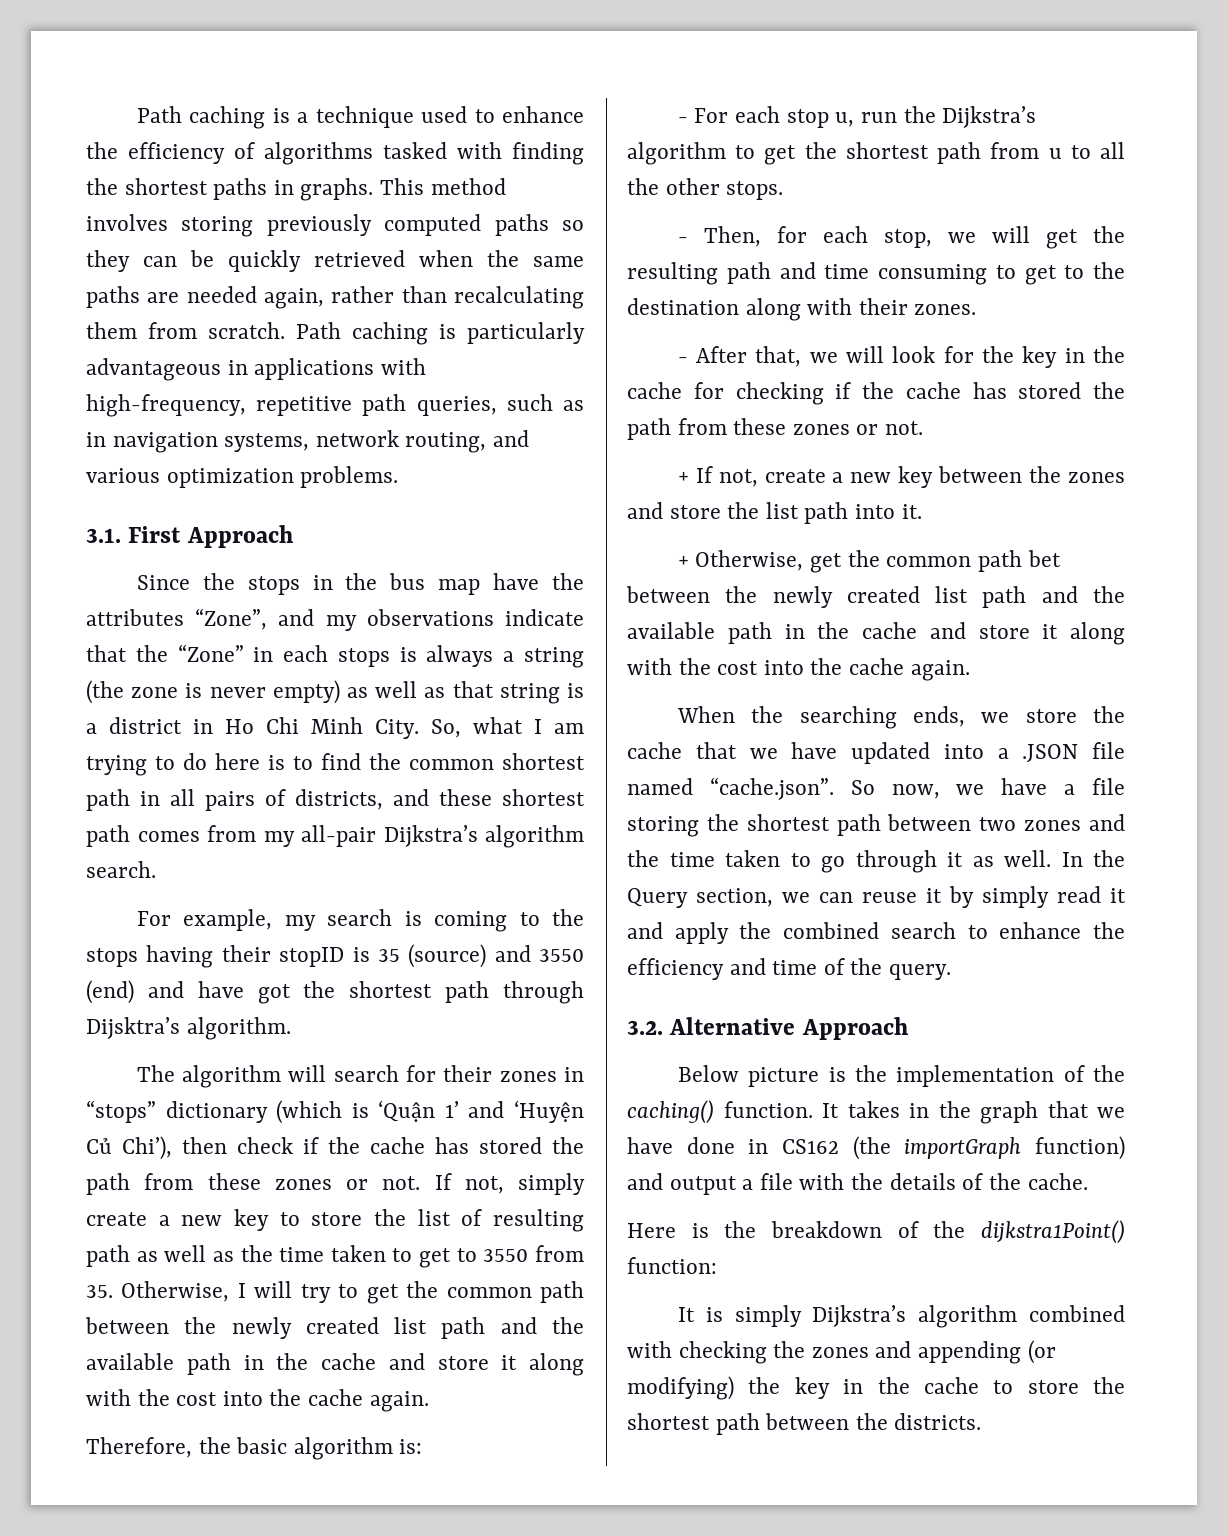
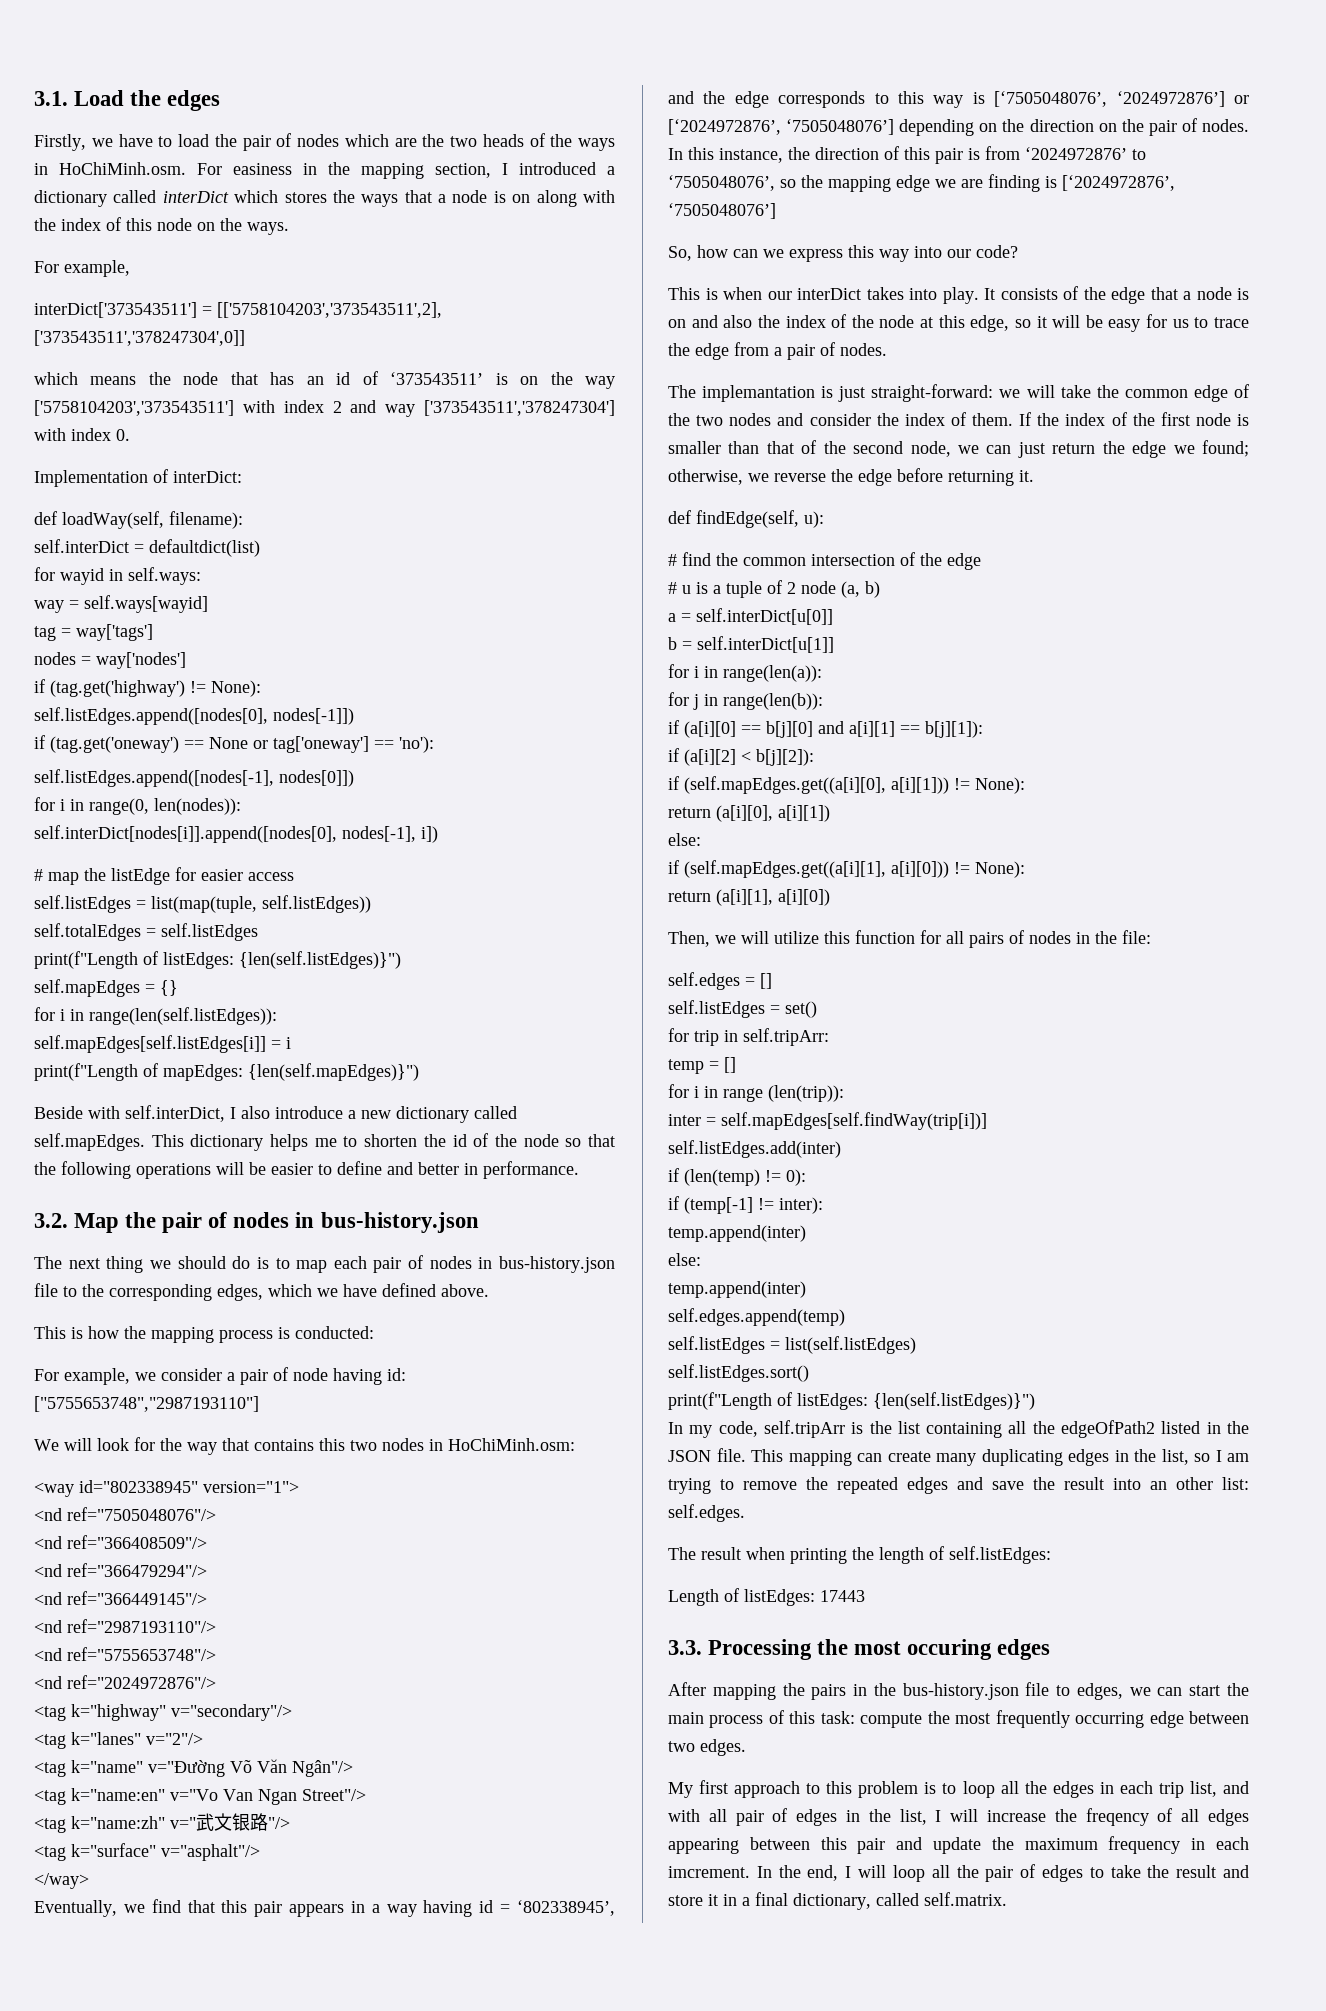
[136,106,584,129] [86,142,584,165] [86,178,506,201] [86,214,584,237] [86,250,584,272] [86,286,584,309] [86,322,585,345] [86,358,426,381] [86,394,584,417] [86,430,530,453] [86,466,399,488] [86,525,293,548] [136,573,584,595] [86,608,584,631] [86,644,584,668] [86,680,584,704] [86,717,584,739] [86,753,585,776] [86,789,585,811] [86,825,584,848] [86,861,156,878] [136,909,584,932] [86,944,584,968] [86,980,584,1004] [86,1017,291,1040] [136,1065,584,1088] [86,1100,584,1124] [86,1136,584,1160] [86,1173,585,1195] [86,1209,584,1232] [86,1245,584,1268] [86,1281,585,1304] [85,1317,584,1339] [86,1353,584,1376] [86,1389,429,1412] [86,1437,423,1460] [677,106,1037,128] [627,142,1125,165] [627,178,784,200] [677,226,1125,249] [627,262,1125,285] [627,298,977,321] [677,346,1125,368] [627,382,1125,405] [627,418,924,440] [677,466,1125,488] [627,502,922,524] [677,550,1061,573] [626,586,1125,608] [627,622,1125,645] [627,658,970,681] [676,706,1125,729] [627,742,1125,764] [627,777,1125,800] [627,814,1125,837] [627,850,1125,873] [627,886,1126,908] [627,922,1125,944] [627,958,952,980] [627,1017,908,1040] [677,1065,1125,1087] [627,1100,1125,1124] [627,1136,1125,1160] [627,1173,1088,1195] [627,1220,1125,1244] [627,1257,717,1274] [677,1305,1125,1328] [627,1340,1056,1364] [627,1376,1125,1400] [627,1413,982,1435] Path caching is a technique used to enhance the efficiency of algorithms tasked with finding the shortest paths in graphs. This method involves storing previously computed paths so they can be quickly retrieved when the same paths are needed again, rather than recalculating them from scratch. Path caching is particularly advantageous in applications with high-frequency, repetitive path queries, such as in navigation systems, network routing, and various optimization problems. // 3.1. First Approach // Since the stops in the bus map have the attributes “Zone”, and my observations indicate that the “Zone” in each stops is always a string (the zone is never empty) as well as that string is a district in Ho Chi Minh City. So, what I am trying to do here is to find the common shortest path in all pairs of districts, and these shortest path comes from my all-pair Dijkstra’s algorithm search. // For example, my search is coming to the stops having their stopID is 35 (source) and 3550 (end) and have got the shortest path through Dijsktra’s algorithm. // The algorithm will search for their zones in “stops” dictionary (which is ‘Quận 1’ and ‘Huyện Củ Chi’), then check if the cache has stored the path from these zones or not. If not, simply create a new key to store the list of resulting path as well as the time taken to get to 3550 from 35. Otherwise, I will try to get the common path between the newly created list path and the available path in the cache and store it along with the cost into the cache again. // Therefore, the basic algorithm is: // - For each stop u, run the Dijkstra’s algorithm to get the shortest path from u to all the other stops. // - Then, for each stop, we will get the resulting path and time consuming to get to the destination along with their zones. // - After that, we will look for the key in the cache for checking if the cache has stored the path from these zones or not. // + If not, create a new key between the zones and store the list path into it. // + Otherwise, get the common path bet between the newly created list path and the available path in the cache and store it along with the cost into the cache again. // When the searching ends, we store the cache that we have updated into a .JSON file named “cache.json”. So now, we have a file storing the shortest path between two zones and the time taken to go through it as well. In the Query section, we can reuse it by simply read it and apply the combined search to enhance the efficiency and time of the query. // 3.2. Alternative Approach // Below picture is the implementation of the caching() function. It takes in the graph that we have done in CS162 (the importGraph function) and output a file with the details of the cache. // Here is the breakdown of the dijkstra1Point() function: // It is simply Dijkstra’s algorithm combined with checking the zones and appending (or modifying) the key in the cache to store the shortest path between the districts. -> [34,90,221,111] [34,133,615,151] [34,162,615,179] [34,190,615,207] [34,217,289,235] [34,260,130,277] [34,302,442,318] [34,330,245,346] [34,371,615,389] [34,400,615,417] [34,428,130,441] [34,469,242,487] [34,511,243,529] [34,539,260,557] [34,567,201,585] [34,595,208,613] [34,624,153,641] [34,652,186,669] [34,679,261,697] [34,707,354,725] [34,735,434,753] [34,769,354,787] [34,797,241,815] [34,825,438,843] [34,867,294,885] [34,895,371,913] [34,923,258,941] [34,951,401,969] [34,979,178,997] [34,1007,277,1025] [34,1035,291,1053] [34,1063,419,1081] [34,1105,517,1123] [34,1133,615,1151] [34,1161,579,1179] [34,1212,479,1233] [34,1255,616,1273] [34,1283,489,1301] [34,1326,374,1343] [34,1367,406,1385] [34,1396,259,1412] [34,1437,575,1455] [34,1480,299,1497] [34,1507,216,1521] [34,1535,207,1549] [34,1563,207,1577] [34,1591,207,1605] [34,1619,216,1633] [34,1647,216,1661] [34,1675,216,1689] [34,1704,292,1721] [34,1732,203,1749] [34,1759,353,1777] [34,1788,366,1805] [34,1813,290,1833] [34,1843,260,1861] [34,1873,89,1889] [34,1899,616,1917] [668,91,1249,108] [668,118,1249,136] [668,146,1146,164] [668,174,1175,192] [668,203,776,219] [668,245,1018,262] [668,286,1249,304] [668,314,1250,332] [668,342,887,360] [668,384,1249,402] [668,412,1249,426] [668,440,1249,458] [668,468,1034,486] [668,510,824,528] [668,552,981,570] [668,580,880,598] [668,608,833,625] [668,636,834,653] [668,664,822,682] [668,692,823,710] [668,720,983,738] [668,748,814,766] [668,776,1025,794] [668,805,830,822] [668,833,701,846] [668,860,1025,878] [668,889,830,906] [668,930,1151,948] [668,972,772,990] [668,1000,817,1018] [668,1028,829,1046] [668,1057,736,1074] [668,1084,844,1102] [668,1112,987,1130] [668,1140,841,1158] [668,1168,806,1186] [668,1196,823,1214] [668,1225,806,1242] [668,1253,701,1266] [668,1281,806,1298] [668,1308,845,1326] [668,1336,916,1354] [668,1364,809,1382] [668,1392,1035,1410] [668,1420,1249,1438] [668,1448,1249,1466] [668,1477,1249,1494] [668,1504,745,1522] [668,1546,1051,1564] [668,1588,865,1606] [668,1639,1051,1660] [668,1682,1249,1700] [668,1710,1249,1728] [668,1739,746,1756] [668,1780,1249,1798] [668,1808,1249,1826] [668,1836,1249,1854] [668,1864,1249,1882] [668,1892,1007,1910] 3.1. Load the edges // Firstly, we have to load the pair of nodes which are the two heads of the ways in HoChiMinh.osm. For easiness in the mapping section, I introduced a dictionary called interDict which stores the ways that a node is on along with the index of this node on the ways. // For example, // interDict['373543511'] = [['5758104203','373543511',2], ['373543511','378247304',0]] // which means the node that has an id of ‘373543511’ is on the way ['5758104203','373543511'] with index 2 and way ['373543511','378247304'] with index 0. // Implementation of interDict: // def loadWay(self, filename): // self.interDict = defaultdict(list) // for wayid in self.ways: // way = self.ways[wayid] // tag = way['tags'] // nodes = way['nodes'] // if (tag.get('highway') != None): // self.listEdges.append([nodes[0], nodes[-1]]) // if (tag.get('oneway') == None or tag['oneway'] == 'no'): // self.listEdges.append([nodes[-1], nodes[0]]) // for i in range(0, len(nodes)): // self.interDict[nodes[i]].append([nodes[0], nodes[-1], i]) // # map the listEdge for easier access // self.listEdges = list(map(tuple, self.listEdges)) // self.totalEdges = self.listEdges // print(f"Length of listEdges: {len(self.listEdges)}") // self.mapEdges = {} // for i in range(len(self.listEdges)): // self.mapEdges[self.listEdges[i]] = i // print(f"Length of mapEdges: {len(self.mapEdges)}") // Beside with self.interDict, I also introduce a new dictionary called self.mapEdges. This dictionary helps me to shorten the id of the node so that the following operations will be easier to define and better in performance. // 3.2. Map the pair of nodes in bus-history.json // The next thing we should do is to map each pair of nodes in bus-history.json file to the corresponding edges, which we have defined above. // This is how the mapping process is conducted: // For example, we consider a pair of node having id: ["5755653748","2987193110"] // We will look for the way that contains this two nodes in HoChiMinh.osm: // <way id="802338945" version="1"> // <nd ref="7505048076"/> // <nd ref="366408509"/> // <nd ref="366479294"/> // <nd ref="366449145"/> // <nd ref="2987193110"/> // <nd ref="5755653748"/> // <nd ref="2024972876"/> // <tag k="highway" v="secondary"/> // <tag k="lanes" v="2"/> // <tag k="name" v="Đường Võ Văn Ngân"/> // <tag k="name:en" v="Vo Van Ngan Street"/> // <tag k="name:zh" v="武文银路"/> // <tag k="surface" v="asphalt"/> // </way> // Eventually, we find that this pair appears in a way having id = ‘802338945’, and the edge corresponds to this way is [‘7505048076’, ‘2024972876’] or [‘2024972876’, ‘7505048076’] depending on the direction on the pair of nodes. In this instance, the direction of this pair is from ‘2024972876’ to ‘7505048076’, so the mapping edge we are finding is [‘2024972876’, ‘7505048076’] // So, how can we express this way into our code? // This is when our interDict takes into play. It consists of the edge that a node is on and also the index of the node at this edge, so it will be easy for us to trace the edge from a pair of nodes. // The implemantation is just straight-forward: we will take the common edge of the two nodes and consider the index of them. If the index of the first node is smaller than that of the second node, we can just return the edge we found; otherwise, we reverse the edge before returning it. // def findEdge(self, u): // # find the common intersection of the edge // # u is a tuple of 2 node (a, b) // a = self.interDict[u[0]] // b = self.interDict[u[1]] // for i in range(len(a)): // for j in range(len(b)): // if (a[i][0] == b[j][0] and a[i][1] == b[j][1]): // if (a[i][2] < b[j][2]): // if (self.mapEdges.get((a[i][0], a[i][1])) != None): // return (a[i][0], a[i][1]) // else: // if (self.mapEdges.get((a[i][1], a[i][0])) != None): // return (a[i][1], a[i][0]) // Then, we will utilize this function for all pairs of nodes in the file: // self.edges = [] // self.listEdges = set() // for trip in self.tripArr: // temp = [] // for i in range (len(trip)): // inter = self.mapEdges[self.findWay(trip[i])] // self.listEdges.add(inter) // if (len(temp) != 0): // if (temp[-1] != inter): // temp.append(inter) // else: // temp.append(inter) // self.edges.append(temp) // self.listEdges = list(self.listEdges) // self.listEdges.sort() // print(f"Length of listEdges: {len(self.listEdges)}") // In my code, self.tripArr is the list containing all the edgeOfPath2 listed in the JSON file. This mapping can create many duplicating edges in the list, so I am trying to remove the repeated edges and save the result into an other list: self.edges. // The result when printing the length of self.listEdges: // Length of listEdges: 17443 // 3.3. Processing the most occuring edges // After mapping the pairs in the bus-history.json file to edges, we can start the main process of this task: compute the most frequently occurring edge between two edges. // My first approach to this problem is to loop all the edges in each trip list, and with all pair of edges in the list, I will increase the freqency of all edges appearing between this pair and update the maximum frequency in each imcrement. In the end, I will loop all the pair of edges to take the result and store it in a final dictionary, called self.matrix.

